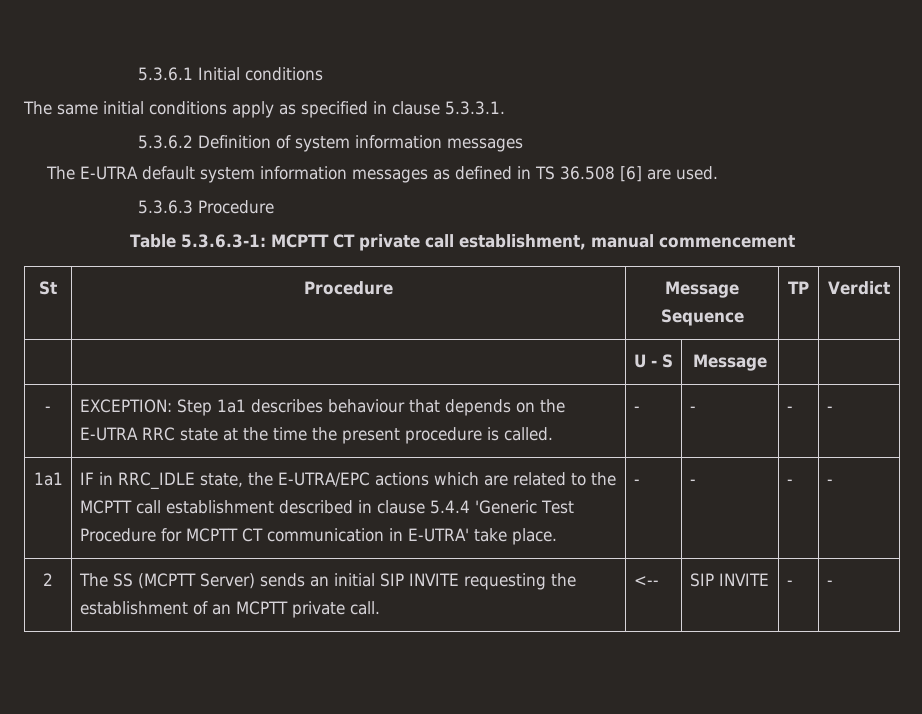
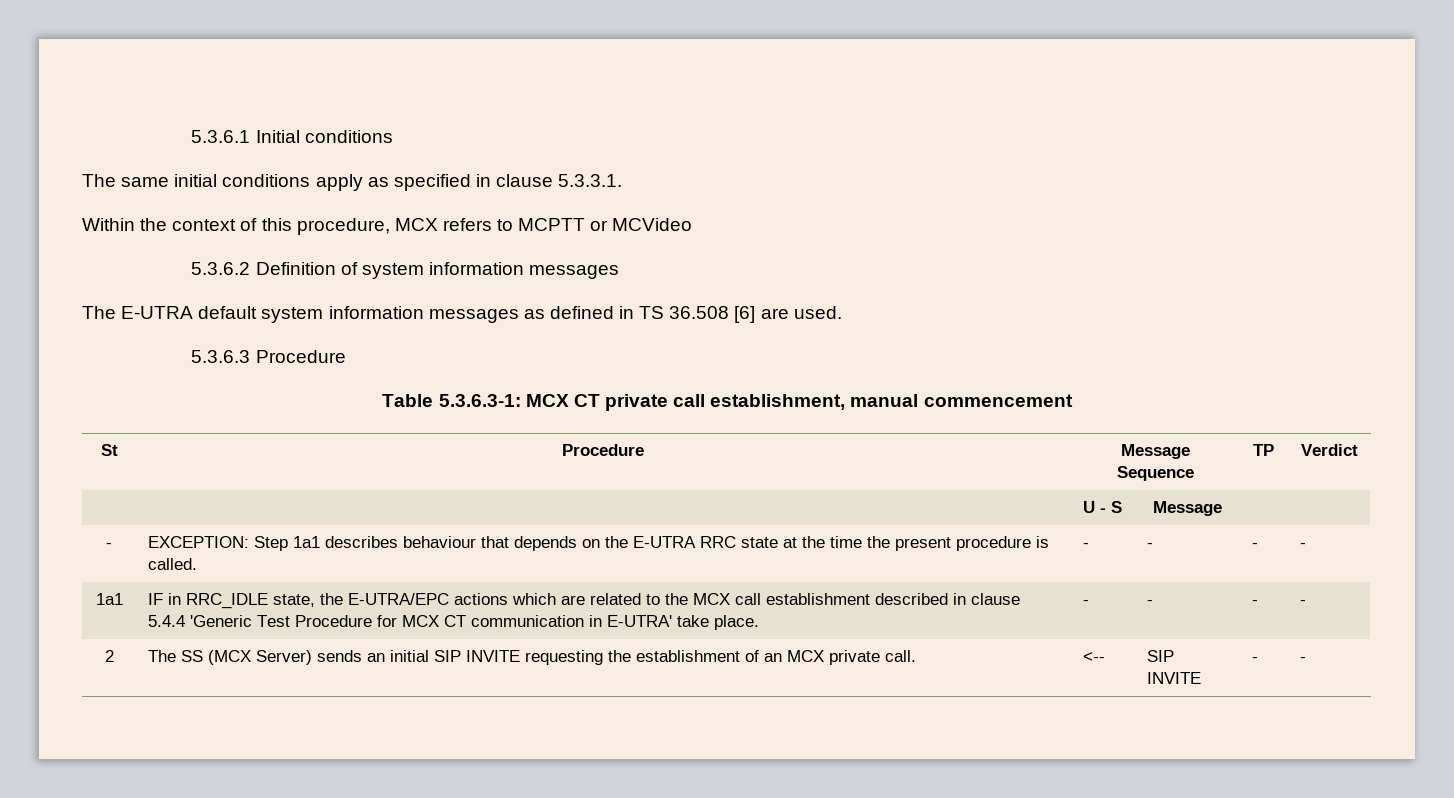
(505, 108) none -> [82,218,693,235] // Within the context of this procedure, MCX refers to MCPTT or MCVideo
[270,234,329,248] MCPTT -> [525,394,569,407] MCX
[79,500,132,514] MCPTT -> [692,593,730,605] MCX
[185,528,238,542] MCPTT -> [401,615,439,627] MCX
[137,573,196,589] (MCPTT -> [207,650,251,665] (MCX
[235,601,288,615] MCPTT -> [786,650,824,662] MCX

